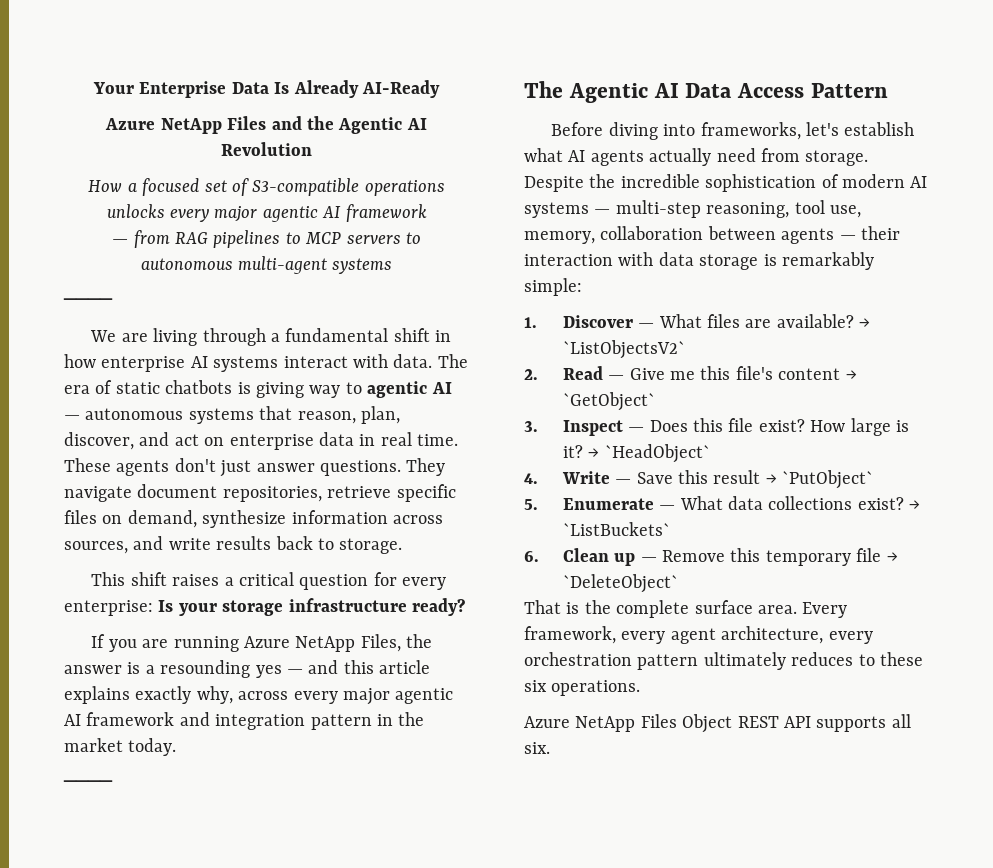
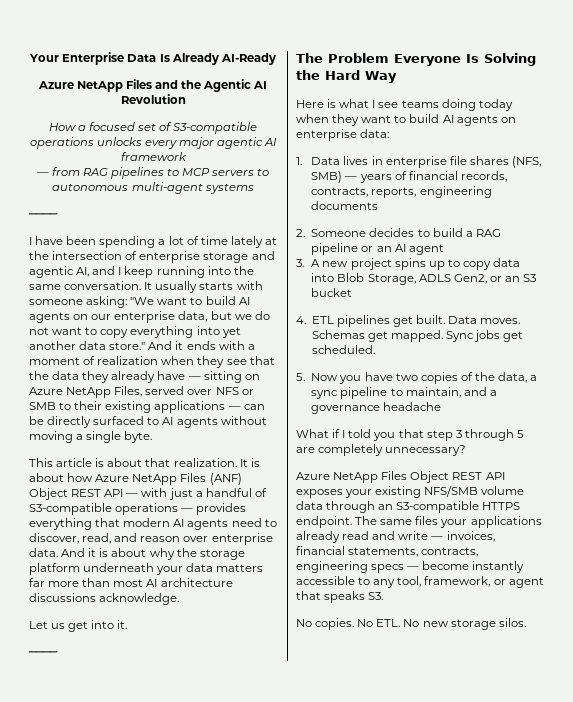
[90,328,452,346] [64,354,468,372] [64,380,452,398] [64,406,400,424] [64,432,459,450] [64,458,446,477] [64,484,456,502] [64,510,443,528] [64,536,403,554] [91,572,447,590] [64,598,465,616] [91,634,433,652] [64,660,431,678] [64,686,454,705] [64,712,425,730] [64,738,177,756] [63,780,113,788] [524,81,888,103] [551,122,915,140] [524,148,869,166] [524,174,928,192] [524,200,861,218] [524,226,900,244] [524,252,874,270] [524,278,582,296] [524,314,871,328] [562,340,685,359] [524,366,857,380] [562,392,655,411] [524,418,909,436] [562,444,710,463] [524,470,874,489] [524,496,921,510] [562,522,670,536] [524,548,898,566] [562,574,678,593] [524,600,848,618] [524,626,873,644] [524,652,923,670] [524,680,641,696] We are living through a fundamental shift in how enterprise AI systems interact with data. The era of static chatbots is giving way to agentic AI — autonomous systems that reason, plan, discover, and act on enterprise data in real time. These agents don't just answer questions. They navigate document repositories, retrieve specific files on demand, synthesize information across sources, and write results back to storage. // This shift raises a critical question for every enterprise: Is your storage infrastructure ready? // If you are running Azure NetApp Files, the answer is a resounding yes — and this article explains exactly why, across every major agentic AI framework and integration pattern in the market today. // ──── // The Agentic AI Data Access Pattern // Before diving into frameworks, let's establish what AI agents actually need from storage. Despite the incredible sophistication of modern AI systems — multi-step reasoning, tool use, memory, collaboration between agents — their interaction with data storage is remarkably simple: // 1. Discover — What files are available? → `ListObjectsV2` // 2. Read — Give me this file's content → `GetObject` // 3. Inspect — Does this file exist? How large is it? → `HeadObject` // 4. Write — Save this result → `PutObject` // 5. Enumerate — What data collections exist? → `ListBuckets` // 6. Clean up — Remove this temporary file → `DeleteObject` // That is the complete surface area. Every framework, every agent architecture, every orchestration pattern ultimately reduces to these six operations. -> [29,236,277,248] [29,251,275,263] [29,266,254,278] [29,281,263,293] [29,296,250,308] [29,311,270,323] [29,326,241,338] [29,341,255,350] [29,356,275,368] [29,371,260,383] [29,386,254,398] [29,401,265,413] [29,416,267,428] [29,431,153,443] [29,458,260,467] [29,473,242,485] [29,488,267,500] [29,503,247,515] [29,518,277,530] [29,533,273,545] [29,548,245,560] [29,563,264,575] [29,578,233,587] [29,593,180,605] [29,620,128,632] [28,651,58,656] [296,53,536,66] [296,70,397,83] [296,99,513,111] [296,114,516,126] [296,129,390,141] [296,156,541,168] [311,171,507,183] [311,186,492,198] [311,201,379,210] [296,228,501,237] [311,243,444,255] [296,258,521,270] [311,273,537,285] [311,288,353,297] [296,315,521,327] [311,330,524,342] [311,345,375,354] [296,372,538,384] [311,387,497,399] [311,402,442,414] [296,429,524,441] [296,444,467,456] I have been spending a lot of time lately at the intersection of enterprise storage and agentic AI, and I keep running into the same conversation. It usually starts with someone asking: "We want to build AI agents on our enterprise data, but we do not want to copy everything into yet another data store." And it ends with a moment of realization when they see that the data they already have — sitting on Azure NetApp Files, served over NFS or SMB to their existing applications — can be directly surfaced to AI agents without moving a single byte. // This article is about that realization. It is about how Azure NetApp Files (ANF) Object REST API — with just a handful of S3-compatible operations — provides everything that modern AI agents need to discover, read, and reason over enterprise data. And it is about why the storage platform underneath your data matters far more than most AI architecture discussions acknowledge. // Let us get into it. // ──── // The Problem Everyone Is Solving the Hard Way // Here is what I see teams doing today when they want to build AI agents on enterprise data: // 1. Data lives in enterprise file shares (NFS, SMB) — years of financial records, contracts, reports, engineering documents // 2. Someone decides to build a RAG pipeline or an AI agent // 3. A new project spins up to copy data into Blob Storage, ADLS Gen2, or an S3 bucket // 4. ETL pipelines get built. Data moves. Schemas get mapped. Sync jobs get scheduled. // 5. Now you have two copies of the data, a sync pipeline to maintain, and a governance headache // What if I told you that step 3 through 5 are completely unnecessary?
[816,714,911,732] [524,742,550,754] supports all six. -> [296,486,525,498] [296,501,521,513] [296,516,542,528] [296,531,495,543] [296,546,479,557] [296,561,525,573] [296,576,544,588] [296,591,384,603] [296,618,526,630] exposes your existing NFS/SMB volume data through an S3-compatible HTTPS endpoint. The same files your applications already read and write — invoices, financial statements, contracts, engineering specs — become instantly accessible to any tool, framework, or agent that speaks S3. // No copies. No ETL. No new storage silos.

